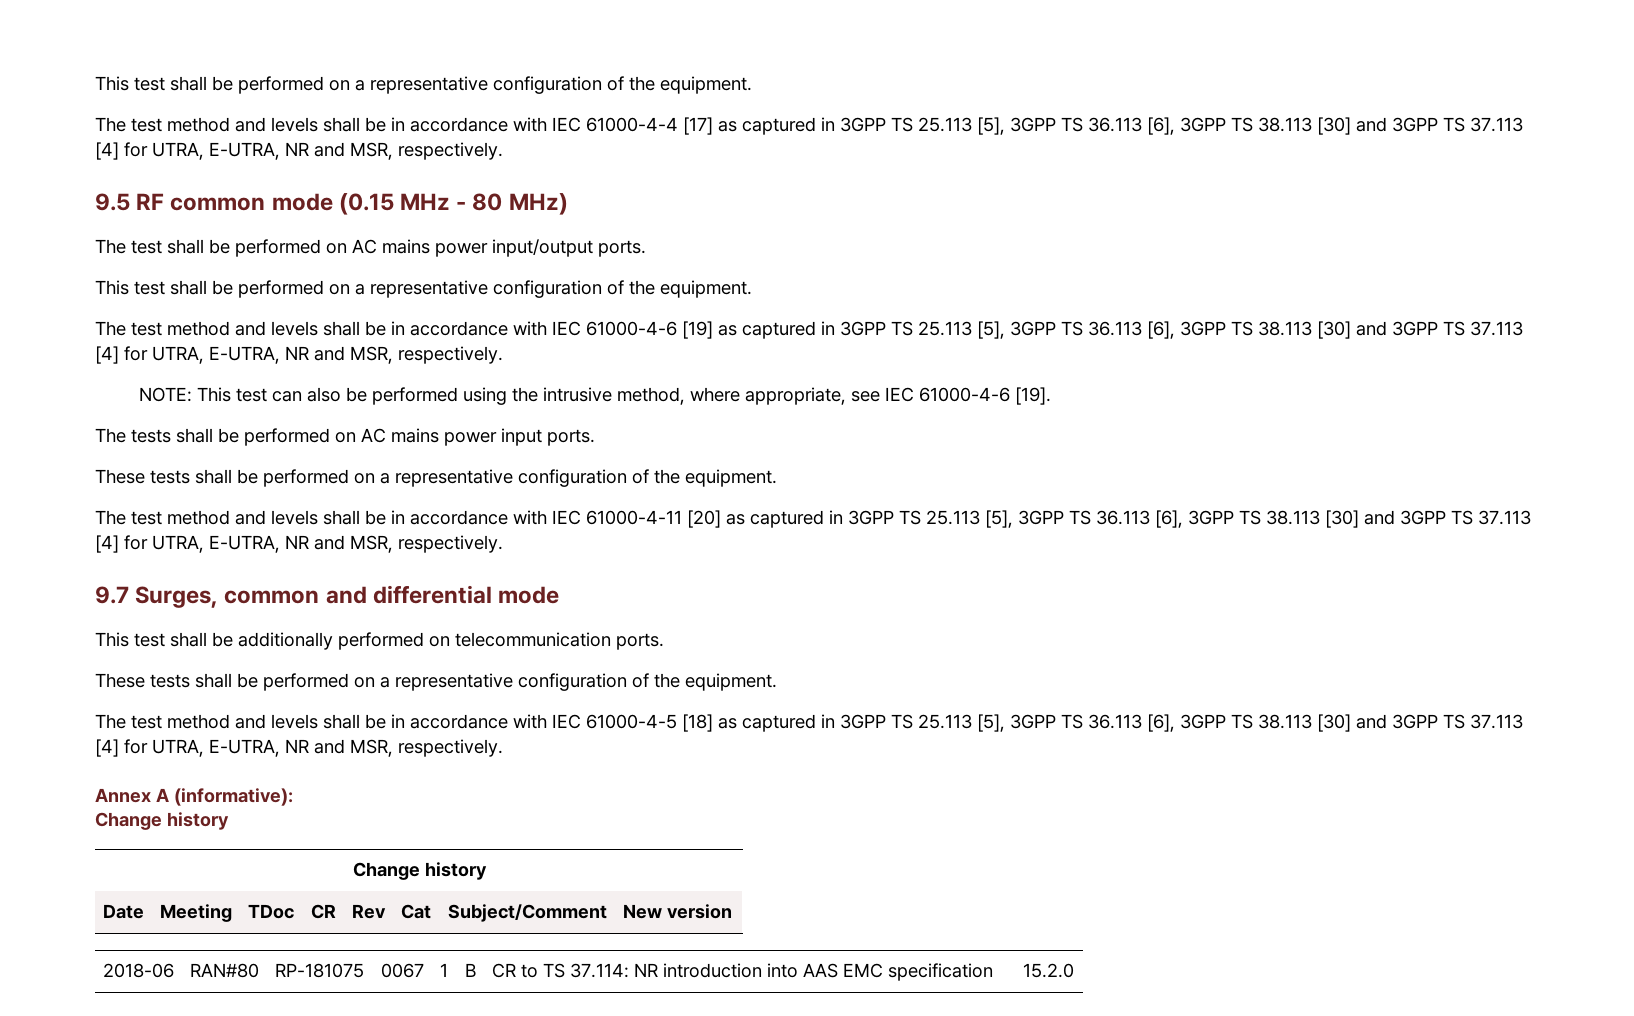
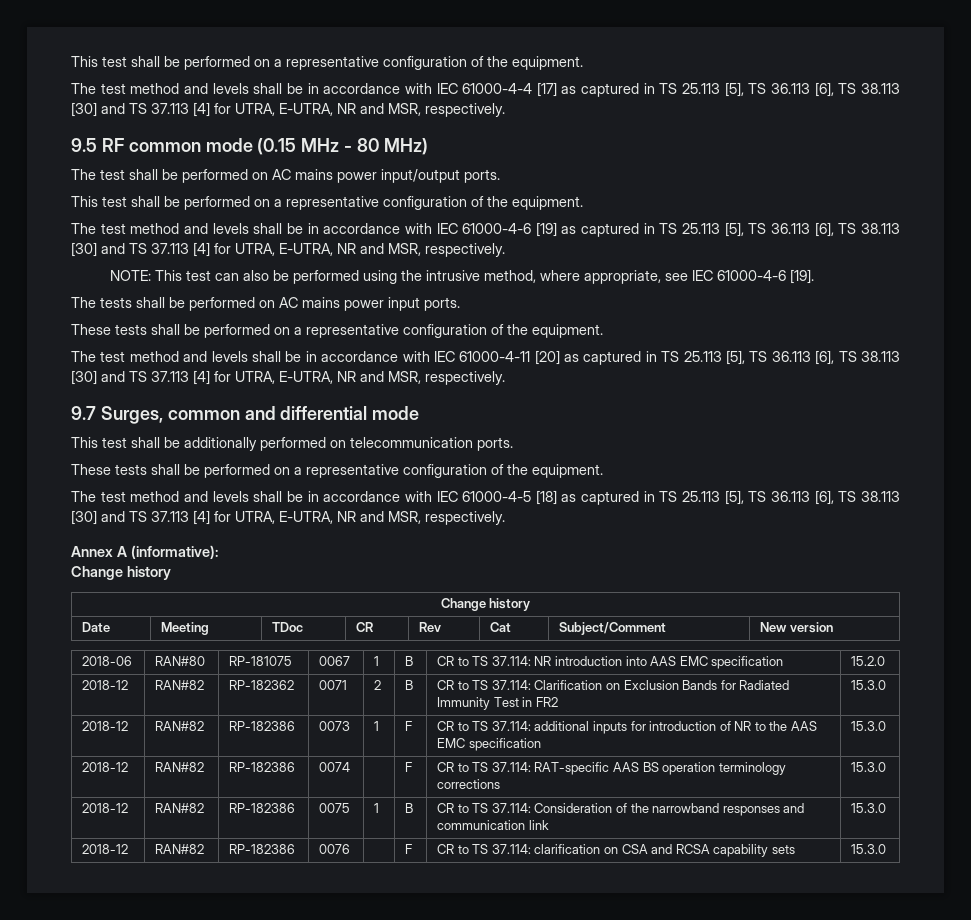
[840,117,1438,135] 3GPP TS 25.113 [5], 3GPP TS 36.113 [6], 3GPP TS 38.113 [30] and 3GPP -> [659,82,901,97] [71,102,125,117] TS 25.113 [5], TS 36.113 [6], TS 38.113 [30] and
[840,321,1438,339] 3GPP TS 25.113 [5], 3GPP TS 36.113 [6], 3GPP TS 38.113 [30] and 3GPP -> [659,222,901,237] [71,242,125,257] TS 25.113 [5], TS 36.113 [6], TS 38.113 [30] and
[848,510,1446,528] 3GPP TS 25.113 [5], 3GPP TS 36.113 [6], 3GPP TS 38.113 [30] and 3GPP -> [661,350,901,365] [71,370,125,385] TS 25.113 [5], TS 36.113 [6], TS 38.113 [30] and
[840,714,1438,732] 3GPP TS 25.113 [5], 3GPP TS 36.113 [6], 3GPP TS 38.113 [30] and 3GPP -> [659,490,901,505] [71,510,125,525] TS 25.113 [5], TS 36.113 [6], TS 38.113 [30] and
(1074, 970) none -> [82,680,129,690] [155,680,205,690] [229,680,295,690] [319,680,348,690] [374,680,382,690] [405,680,414,690] [437,680,790,690] [437,697,558,710] [851,680,887,690] [82,721,129,731] [155,721,205,731] [229,721,296,731] [319,721,351,731] [374,721,380,731] [405,721,413,731] [437,721,817,734] [437,738,541,751] [851,721,887,731] [82,762,129,772] [155,762,205,772] [229,762,296,772] [319,762,351,772] [405,762,413,772] [437,762,786,775] [437,779,501,789] [851,762,887,772] [82,803,129,813] [155,803,205,813] [229,803,296,813] [319,803,351,813] [374,803,380,813] [405,803,414,813] [437,803,805,816] [437,820,549,830] [851,803,887,813] [82,844,129,854] [155,844,205,854] [229,844,296,854] [319,844,351,854] [405,844,413,854] [437,844,795,857] [851,844,887,854] // 2018-12 | RAN#82 | RP-182362 | 0071 | 2 | B | CR to TS 37.114: Clarification on Exclusion Bands for Radiated Immunity Test in FR2 | 15.3.0 // 2018-12 | RAN#82 | RP-182386 | 0073 | 1 | F | CR to TS 37.114: additional inputs for introduction of NR to the AAS EMC specification | 15.3.0 // 2018-12 | RAN#82 | RP-182386 | 0074 | | F | CR to TS 37.114: RAT-specific AAS BS operation terminology corrections | 15.3.0 // 2018-12 | RAN#82 | RP-182386 | 0075 | 1 | B | CR to TS 37.114: Consideration of the narrowband responses and communication link | 15.3.0 // 2018-12 | RAN#82 | RP-182386 | 0076 | | F | CR to TS 37.114: clarification on CSA and RCSA capability sets | 15.3.0

